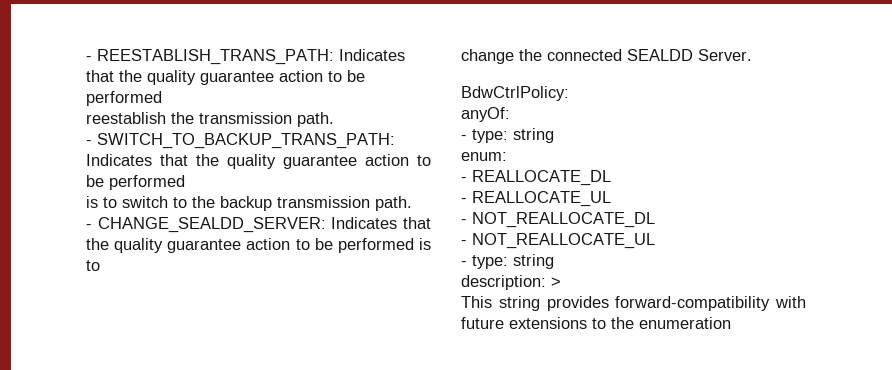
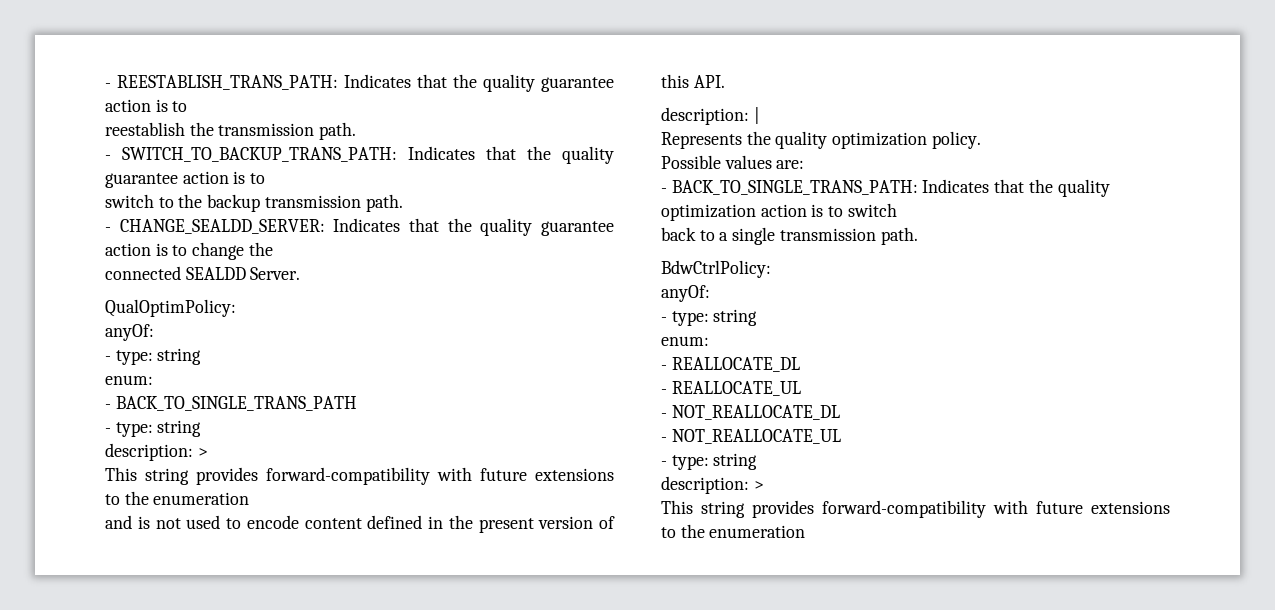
[328,70,365,82] [86,91,162,106] to be performed -> [155,99,188,112] is to
[417,155,431,166] [86,175,185,190] [86,196,117,208] to be performed // is to -> [233,171,266,184] is to //
[295,238,431,253] [86,260,100,271] to be performed is to // -> [155,243,188,256] is to
(542, 55) none -> (273, 249) //
(752, 55) none -> [105,299,236,317] [105,324,154,341] [105,348,202,365] [105,375,153,385] [105,396,357,411] [105,420,202,437] [105,443,208,461] [105,467,614,485] [105,491,250,505] [105,515,615,533] [661,74,725,88] [661,107,760,125] [661,131,981,149] [661,155,805,169] [661,179,1110,197] [661,203,897,221] [661,227,918,245] // QualOptimPolicy: // anyOf: // - type: string // enum: // - BACK_TO_SINGLE_TRANS_PATH // - type: string // description: > // This string provides forward-compatibility with future extensions to the enumeration // and is not used to encode content defined in the present version of this API. // description: | // Represents the quality optimization policy. // Possible values are: // - BACK_TO_SINGLE_TRANS_PATH: Indicates that the quality optimization action is to switch // back to a single transmission path.

